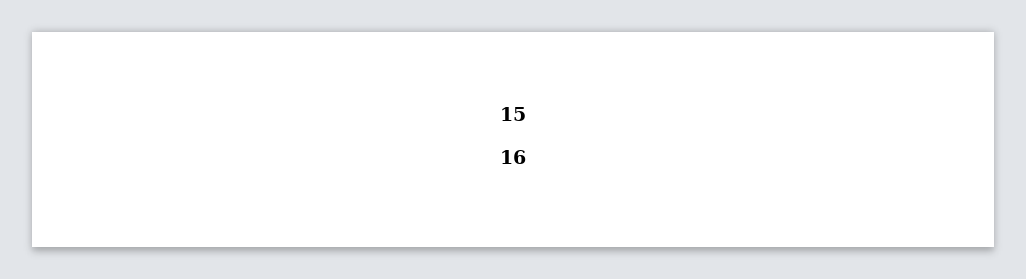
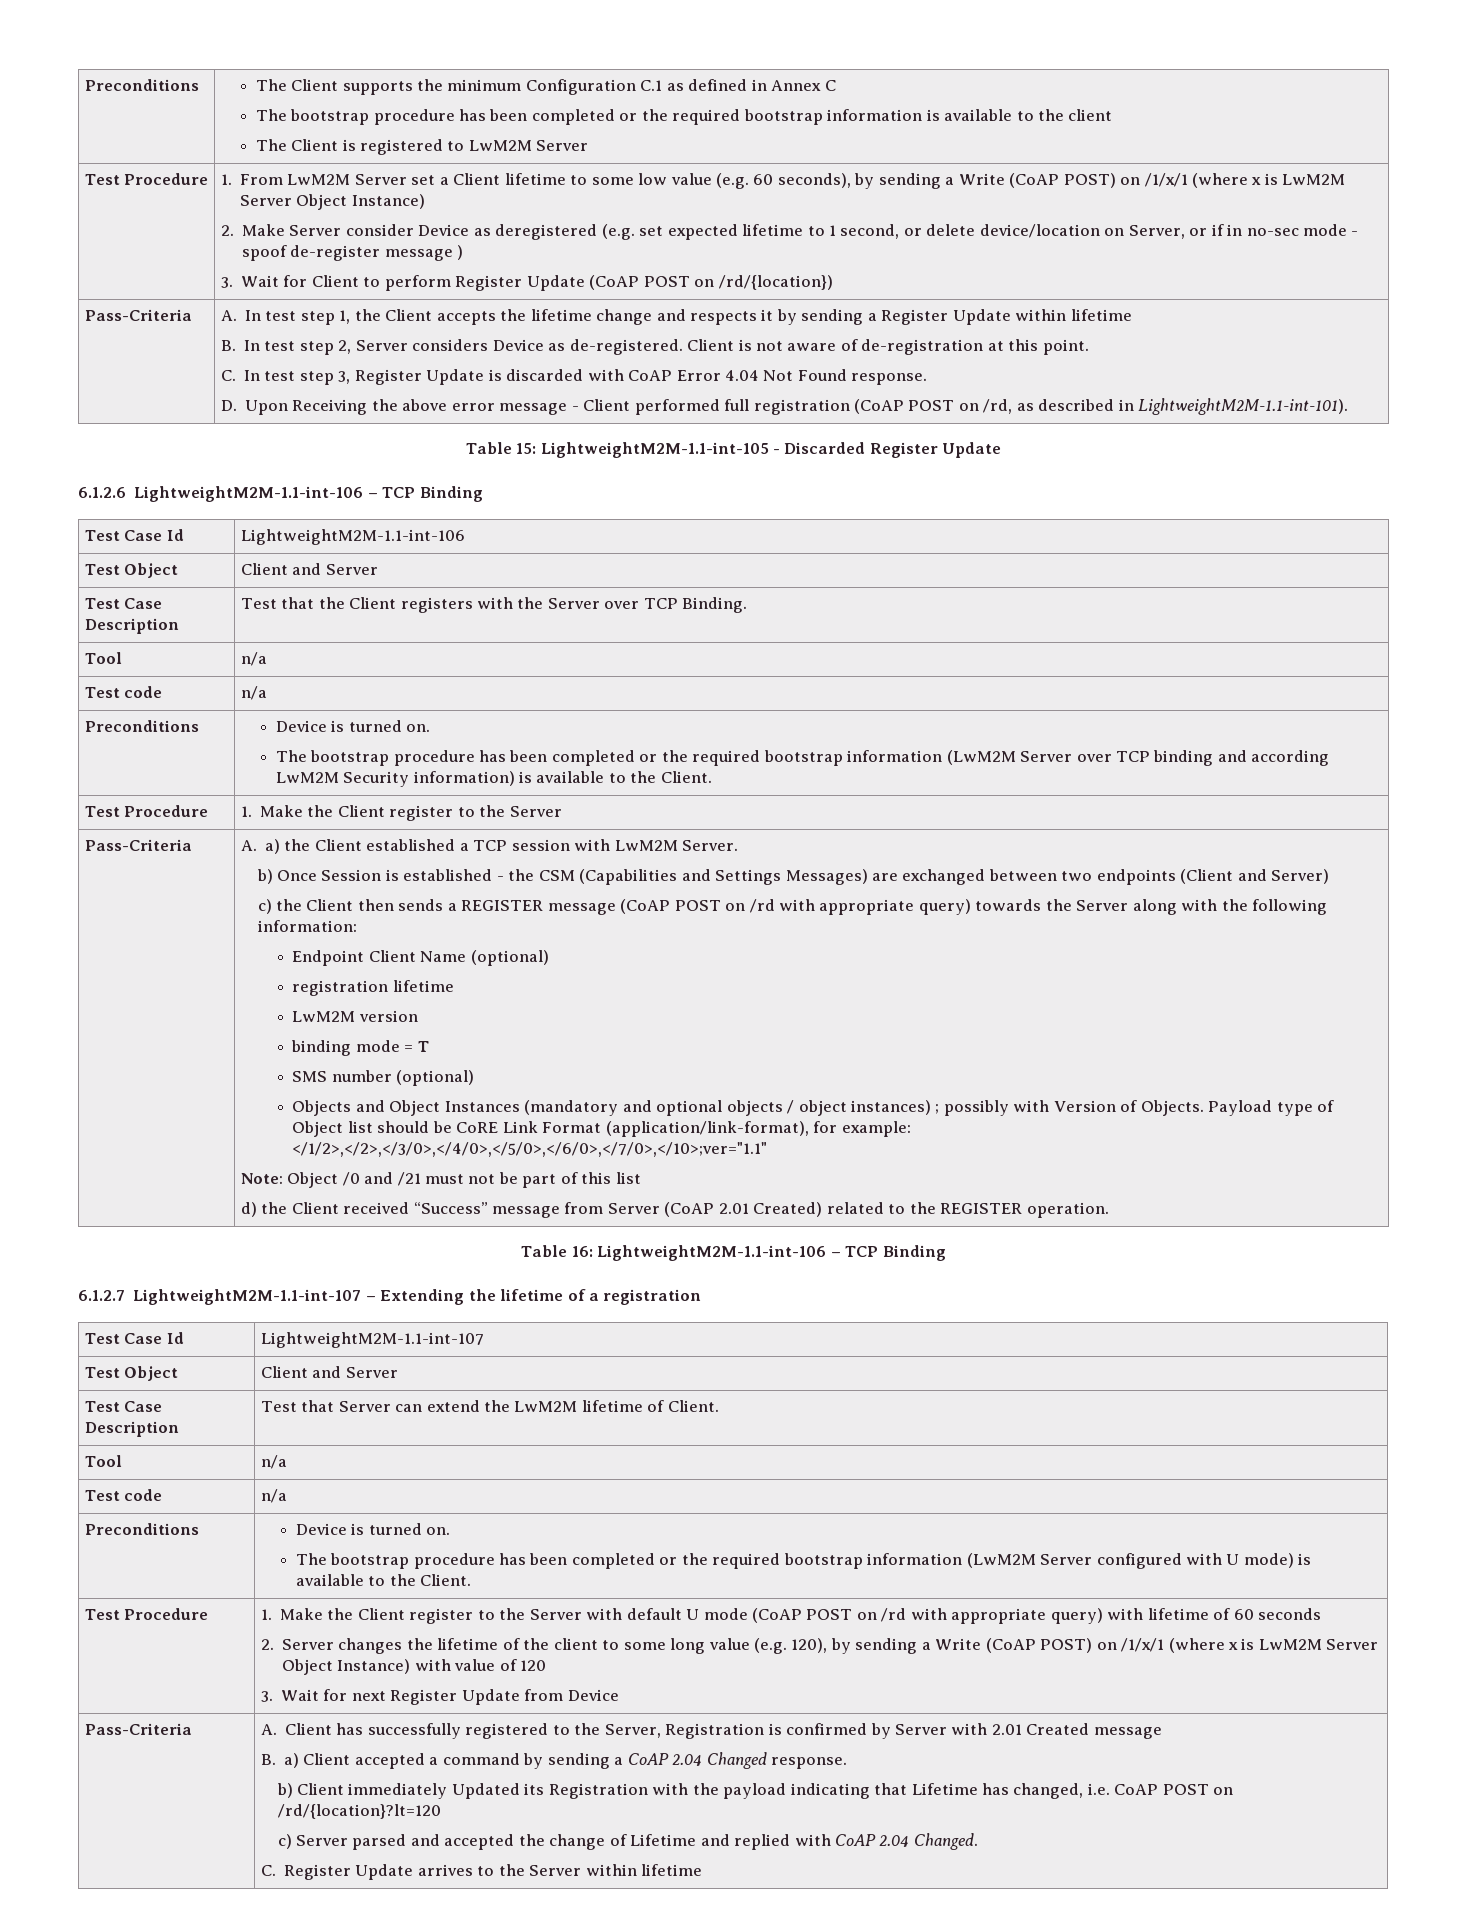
[500,107,526,121] [500,150,526,164] 15 // 16 -> [84,79,199,91] [255,79,836,95] [255,109,1113,125] [255,139,589,155] [84,173,209,185] [220,173,1346,189] [239,194,425,210] [220,224,1359,240] [241,245,464,261] [220,275,833,291] [84,309,192,321] [220,309,1132,325] [220,339,1089,355] [220,369,928,385] [220,398,1349,415] [465,442,1002,458] [78,486,483,502] [84,529,184,541] [240,529,465,545] [84,563,179,578] [240,563,378,575] [84,598,163,609] [84,618,179,634] [240,597,748,613] [84,652,122,664] [240,652,267,666] [84,686,163,698] [240,686,267,700] [84,720,199,732] [275,720,431,732] [275,750,1330,766] [275,771,712,787] [84,805,209,817] [240,805,562,821] [84,839,192,851] [240,839,739,854] [256,869,1330,885] [257,899,1328,915] [257,920,357,932] [292,950,549,966] [292,980,454,996] [292,1010,418,1022] [291,1040,429,1056] [292,1070,475,1086] [292,1100,1335,1116] [292,1121,911,1137] [292,1142,768,1157] [240,1172,641,1188] [240,1202,1109,1218] [521,1245,946,1261] [78,1289,702,1305] [84,1332,184,1344] [260,1332,484,1348] [84,1366,179,1381] [260,1366,398,1378] [84,1401,163,1412] [84,1421,179,1437] [260,1400,719,1412] [84,1455,122,1467] [260,1455,287,1469] [84,1489,163,1501] [260,1489,287,1503] [84,1523,199,1535] [295,1523,451,1535] [295,1553,1312,1569] [295,1574,472,1586] [84,1608,209,1620] [260,1608,1321,1624] [260,1638,1379,1654] [281,1659,547,1675] [260,1689,619,1705] [84,1723,192,1735] [260,1723,1162,1739] [260,1752,847,1769] [276,1783,1234,1799] [277,1804,441,1819] [277,1833,978,1850] [260,1864,703,1880] Preconditions | The Client supports the minimum Configuration C.1 as defined in Annex C // The bootstrap procedure has been completed or the required bootstrap information is available to the client // The Client is registered to LwM2M Server // Test Procedure | 1. From LwM2M Server set a Client lifetime to some low value (e.g. 60 seconds), by sending a Write (CoAP POST) on /1/x/1 (where x is LwM2M Server Object Instance) // 2. Make Server consider Device as deregistered (e.g. set expected lifetime to 1 second, or delete device/location on Server, or if in no-sec mode - spoof de-register message ) // 3. Wait for Client to perform Register Update (CoAP POST on /rd/{location}) // Pass-Criteria | A. In test step 1, the Client accepts the lifetime change and respects it by sending a Register Update within lifetime // B. In test step 2, Server considers Device as de-registered. Client is not aware of de-registration at this point. // C. In test step 3, Register Update is discarded with CoAP Error 4.04 Not Found response. // D. Upon Receiving the above error message - Client performed full registration (CoAP POST on /rd, as described in LightweightM2M-1.1-int-101). // Table 15: LightweightM2M-1.1-int-105 - Discarded Register Update // 6.1.2.6 LightweightM2M-1.1-int-106 – TCP Binding // Test Case Id | LightweightM2M-1.1-int-106 // Test Object | Client and Server // Test Case Description | Test that the Client registers with the Server over TCP Binding. // Tool | n/a // Test code | n/a // Preconditions | Device is turned on. // The bootstrap procedure has been completed or the required bootstrap information (LwM2M Server over TCP binding and according LwM2M Security information) is available to the Client. // Test Procedure | 1. Make the Client register to the Server // Pass-Criteria | A. a) the Client established a TCP session with LwM2M Server. // b) Once Session is established - the CSM (Capabilities and Settings Messages) are exchanged between two endpoints (Client and Server) // c) the Client then sends a REGISTER message (CoAP POST on /rd with appropriate query) towards the Server along with the following information: // Endpoint Client Name (optional) // registration lifetime // LwM2M version // binding mode = T // SMS number (optional) // Objects and Object Instances (mandatory and optional objects / object instances) ; possibly with Version of Objects. Payload type of Object list should be CoRE Link Format (application/link-format), for example: </1/2>,</2>,</3/0>,</4/0>,</5/0>,</6/0>,</7/0>,</10>;ver="1.1" // Note: Object /0 and /21 must not be part of this list // d) the Client received “Success” message from Server (CoAP 2.01 Created) related to the REGISTER operation. // Table 16: LightweightM2M-1.1-int-106 – TCP Binding // 6.1.2.7 LightweightM2M-1.1-int-107 – Extending the lifetime of a registration // Test Case Id | LightweightM2M-1.1-int-107 // Test Object | Client and Server // Test Case Description | Test that Server can extend the LwM2M lifetime of Client. // Tool | n/a // Test code | n/a // Preconditions | Device is turned on. // The bootstrap procedure has been completed or the required bootstrap information (LwM2M Server configured with U mode) is available to the Client. // Test Procedure | 1. Make the Client register to the Server with default U mode (CoAP POST on /rd with appropriate query) with lifetime of 60 seconds // 2. Server changes the lifetime of the client to some long value (e.g. 120), by sending a Write (CoAP POST) on /1/x/1 (where x is LwM2M Server Object Instance) with value of 120 // 3. Wait for next Register Update from Device // Pass-Criteria | A. Client has successfully registered to the Server, Registration is confirmed by Server with 2.01 Created message // B. a) Client accepted a command by sending a CoAP 2.04 Changed response. // b) Client immediately Updated its Registration with the payload indicating that Lifetime has changed, i.e. CoAP POST on /rd/{location}?lt=120 // c) Server parsed and accepted the change of Lifetime and replied with CoAP 2.04 Changed. // C. Register Update arrives to the Server within lifetime

